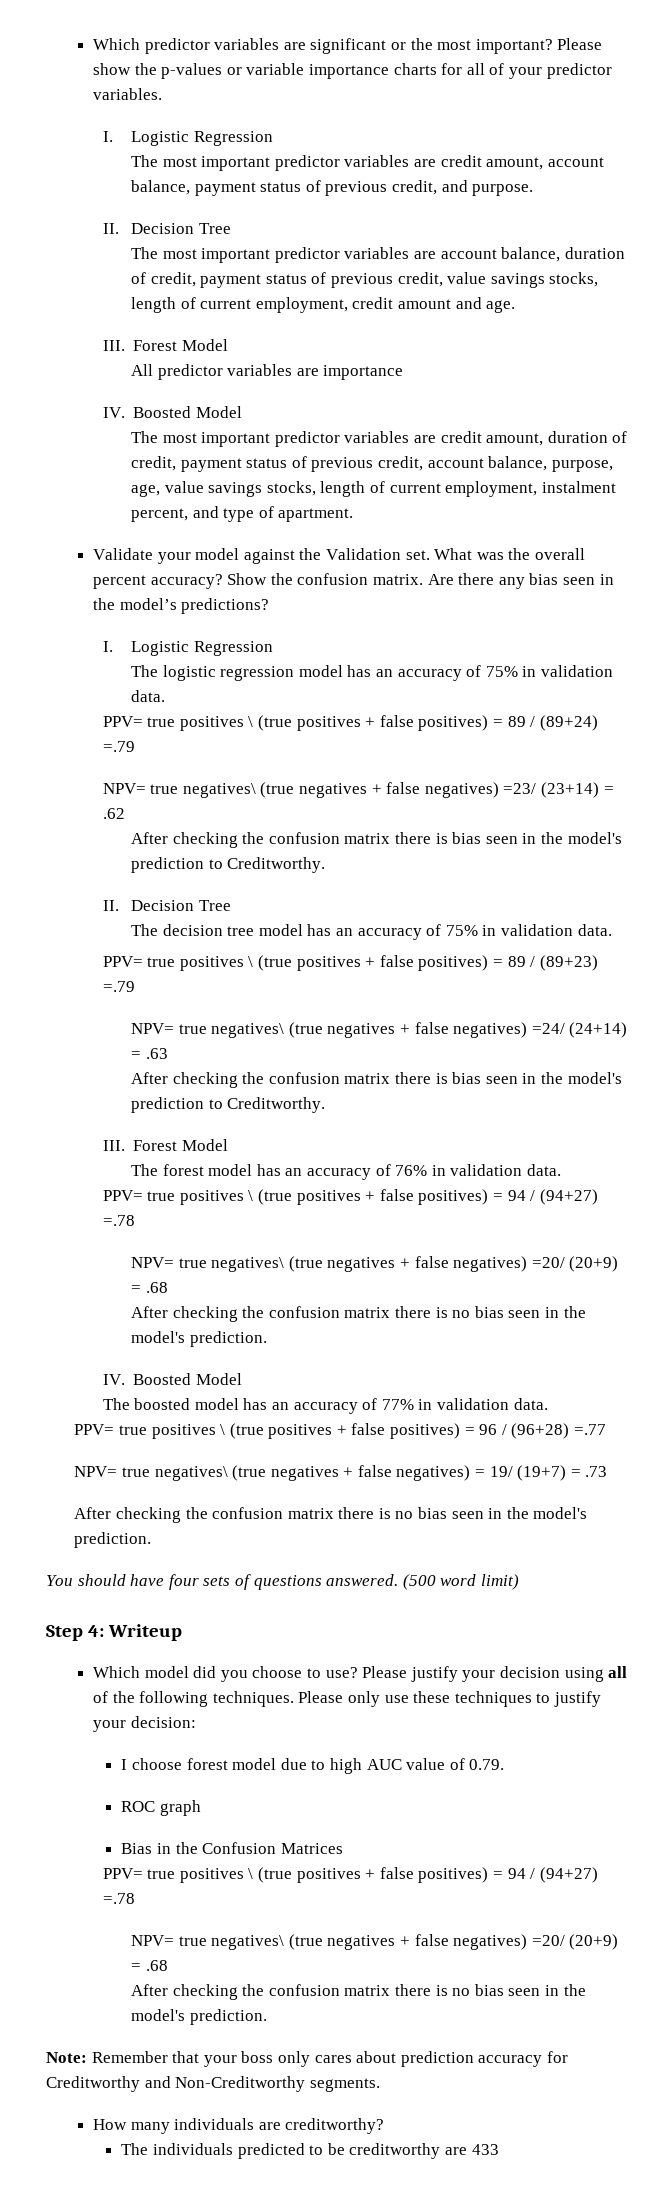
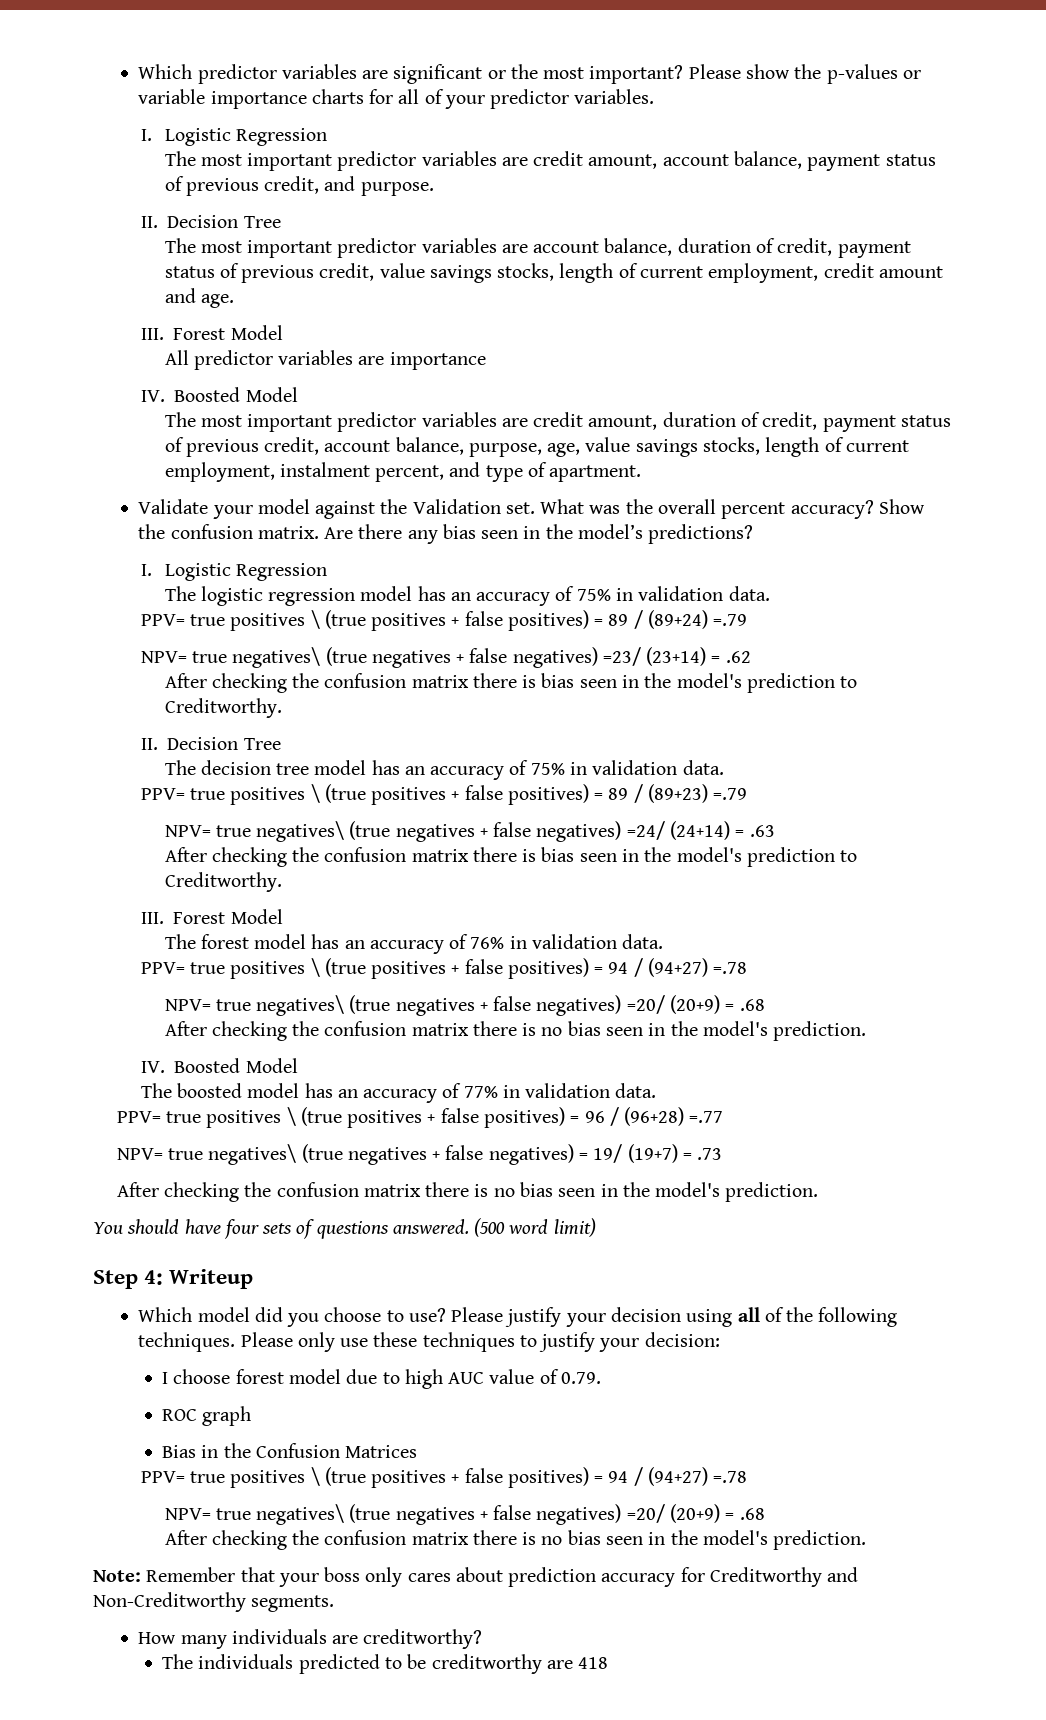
[471,2144,499,2155] 433 -> [578,1657,609,1669] 418

